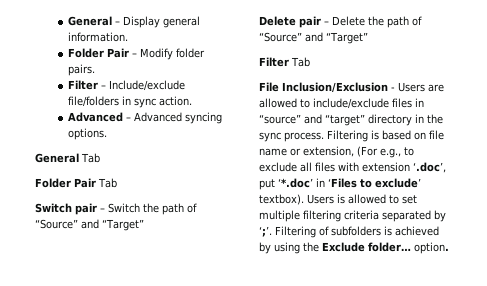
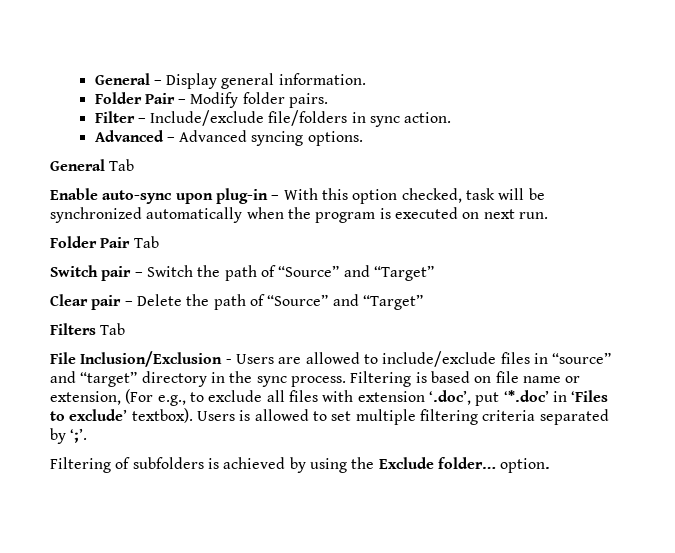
(100, 158) none -> [50,188,545,204] [50,207,548,223] // Enable auto-sync upon plug-in – With this option checked, task will be synchronized automatically when the program is executed on next run.
[259,16,296,26] Delete -> [50,294,88,306] Clear
[259,57,289,67] Filter -> [50,323,96,335] Filters
(272, 231) none -> (88, 435) //

